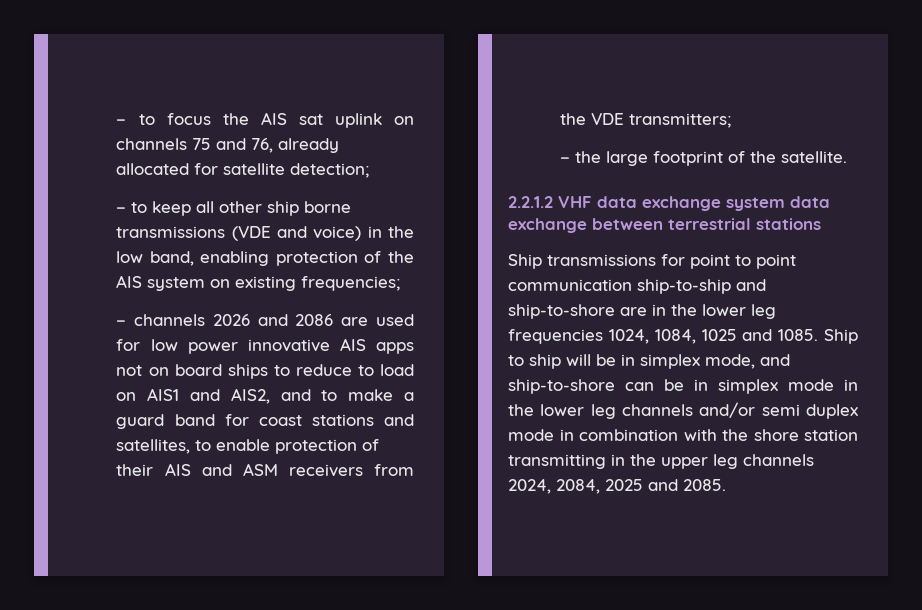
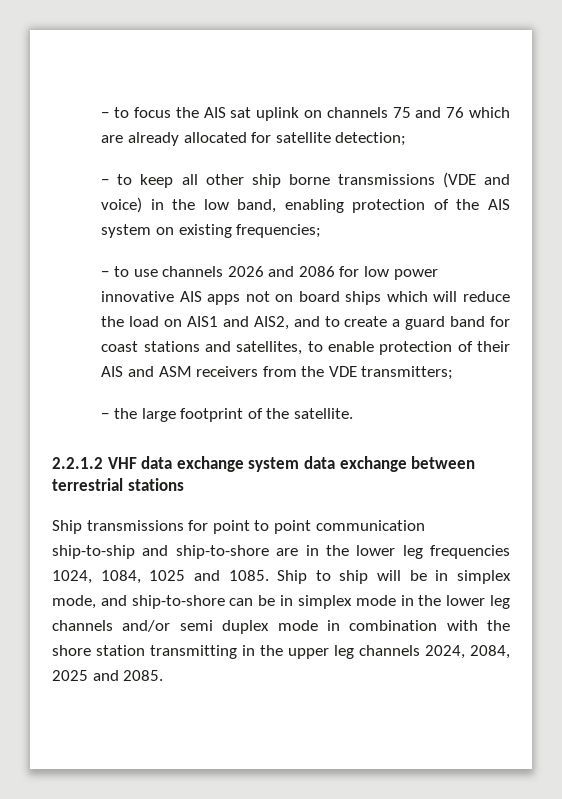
[251,138,274,153] 76, -> [446,107,510,118] [101,135,124,143] 76 which are
(127, 323) none -> [113,266,158,277] to use
[341,314,414,326] are used -> (335, 271) none
[273,364,374,376] to reduce to -> [386,291,510,302] [101,316,125,327] which will reduce the
[348,389,394,401] make -> [344,316,388,327] create

